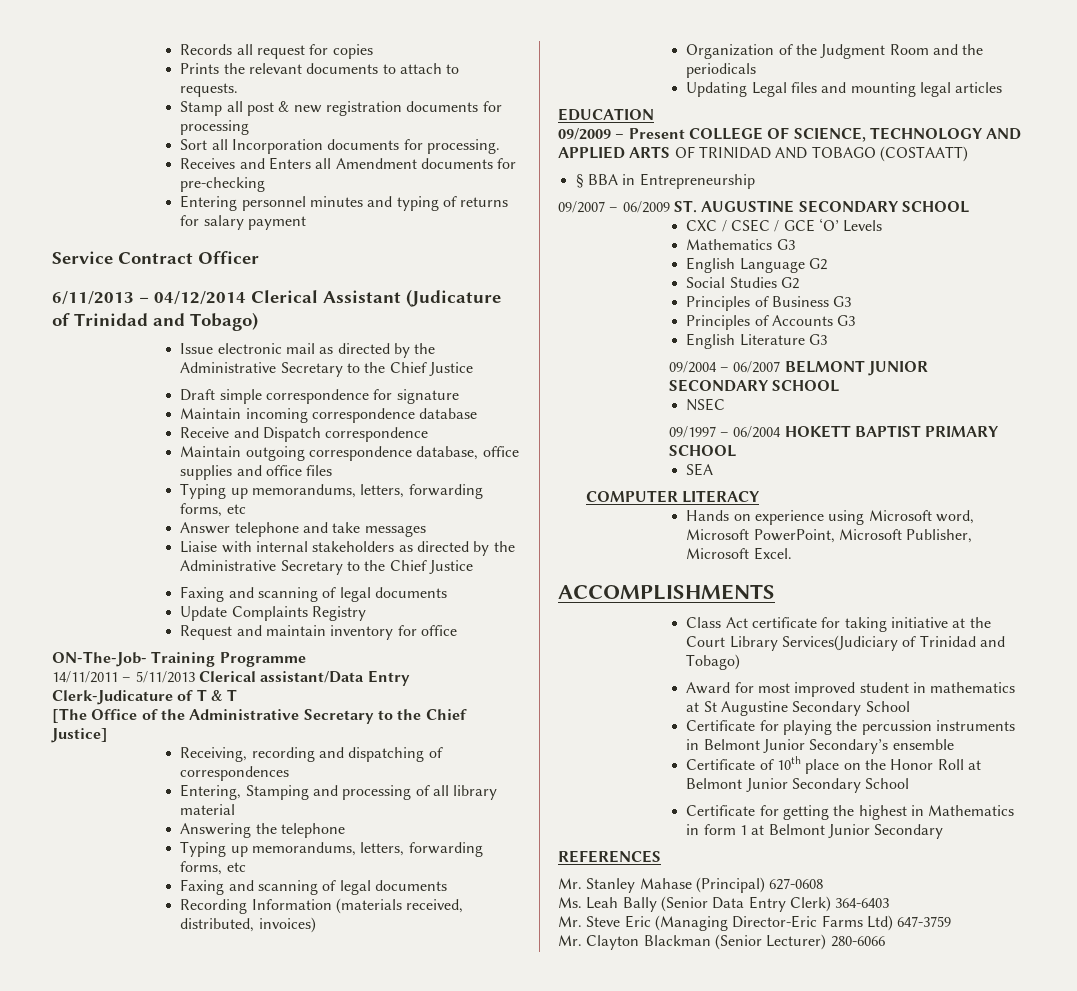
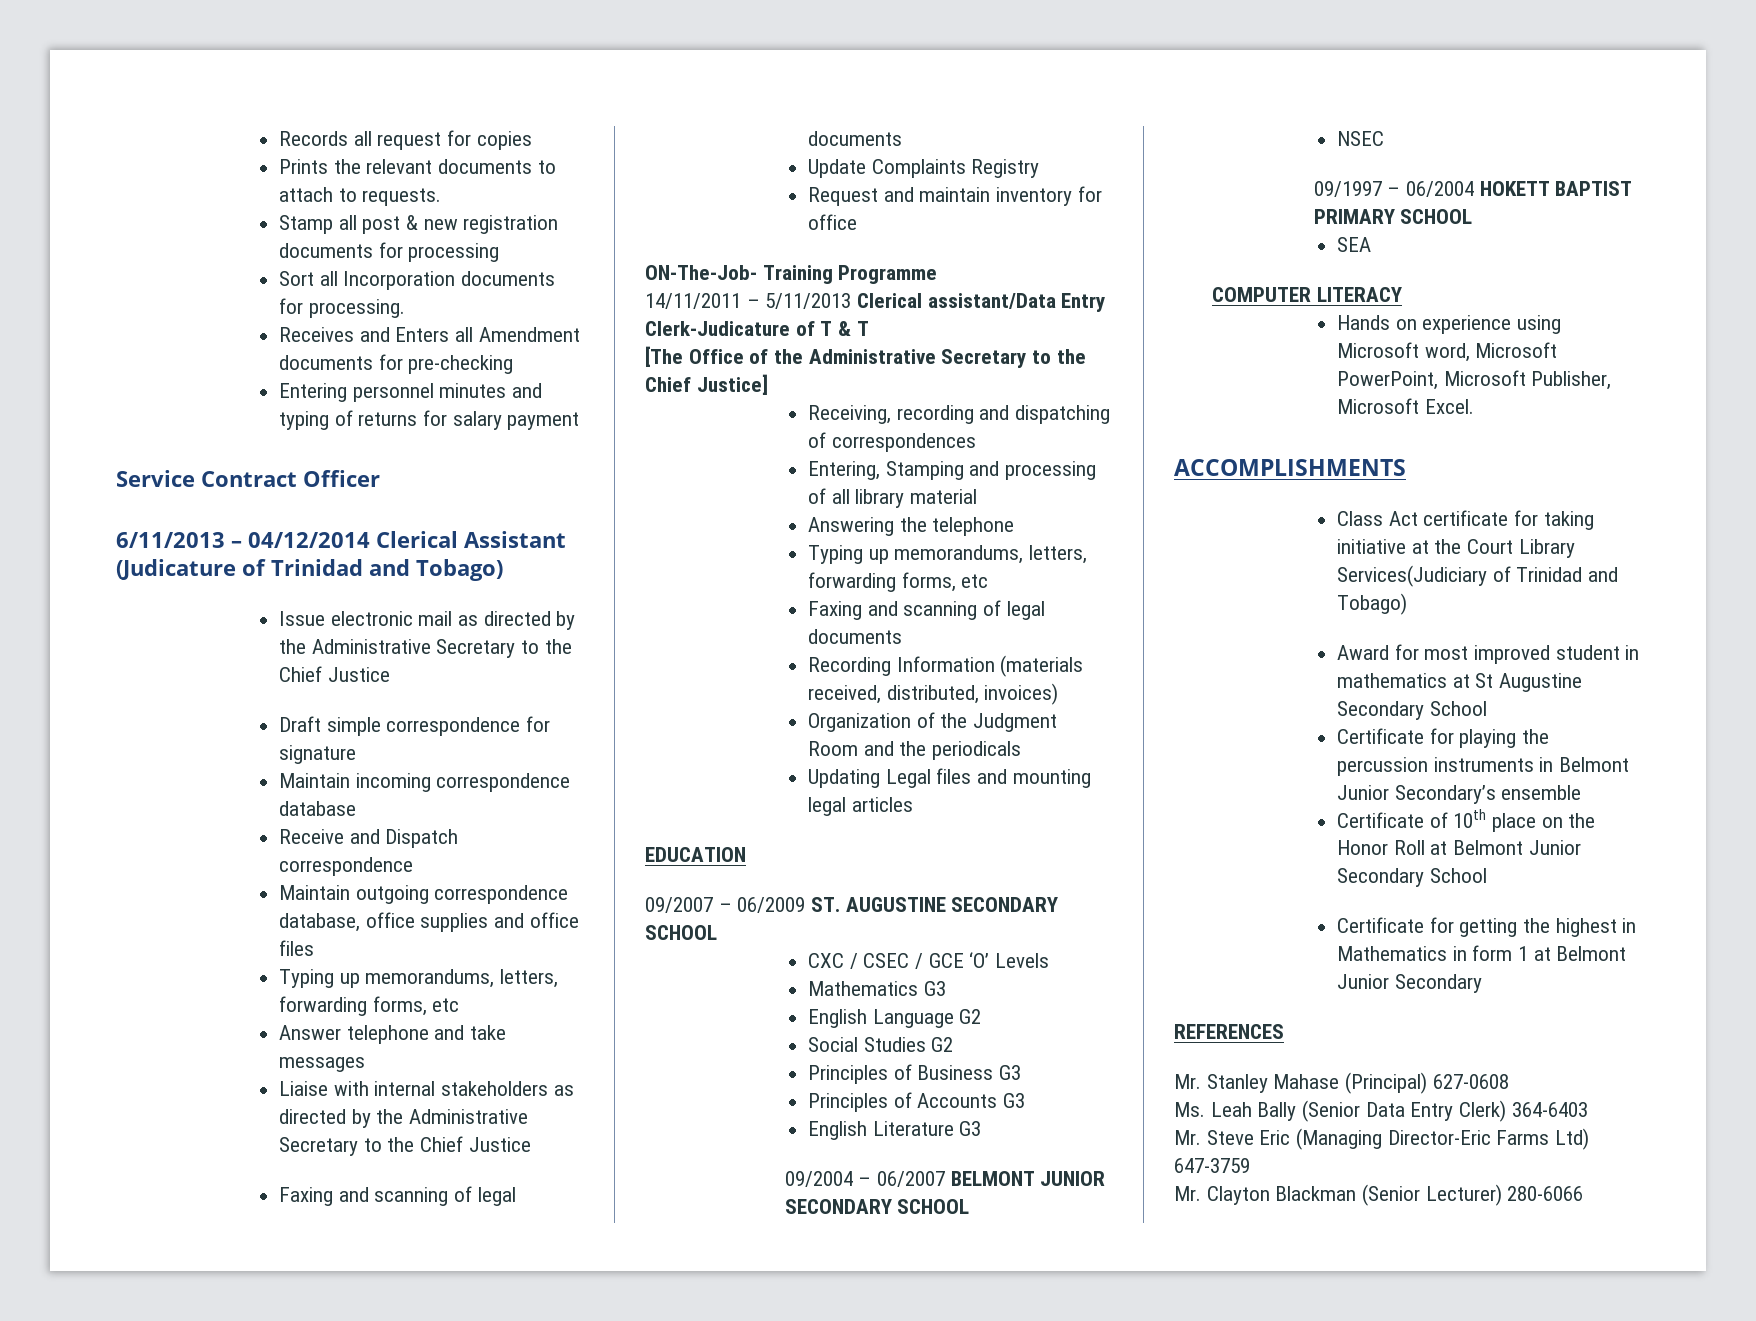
[558,127,1022,142] [558,146,968,162] [575,173,755,189] // 09/2009 – Present COLLEGE OF SCIENCE, TECHNOLOGY AND APPLIED ARTS OF TRINIDAD AND TOBAGO (COSTAATT) // § BBA in Entrepreneurship -> (746, 854) none

